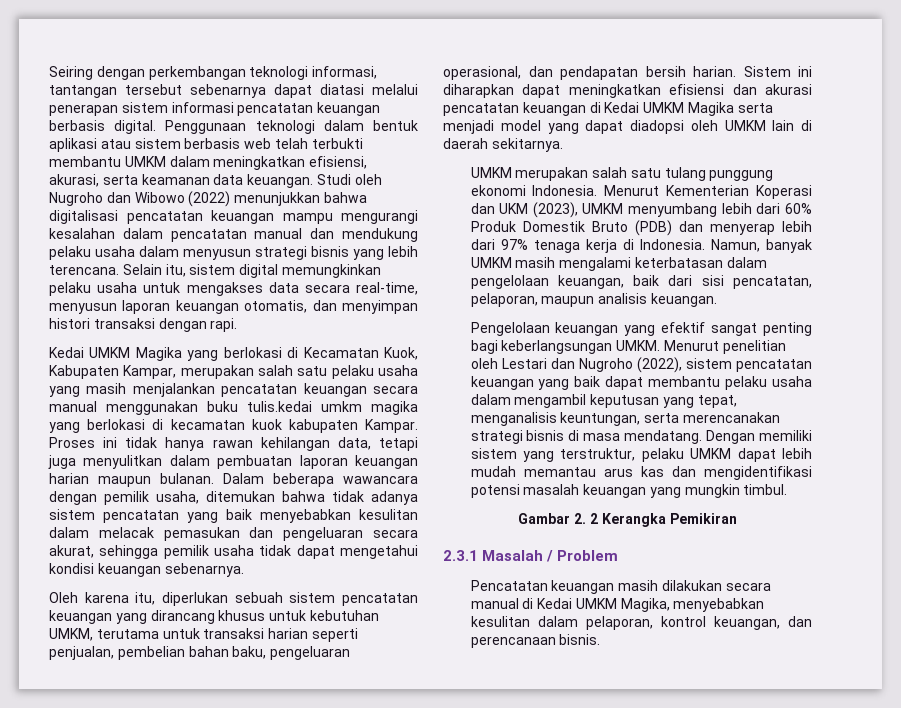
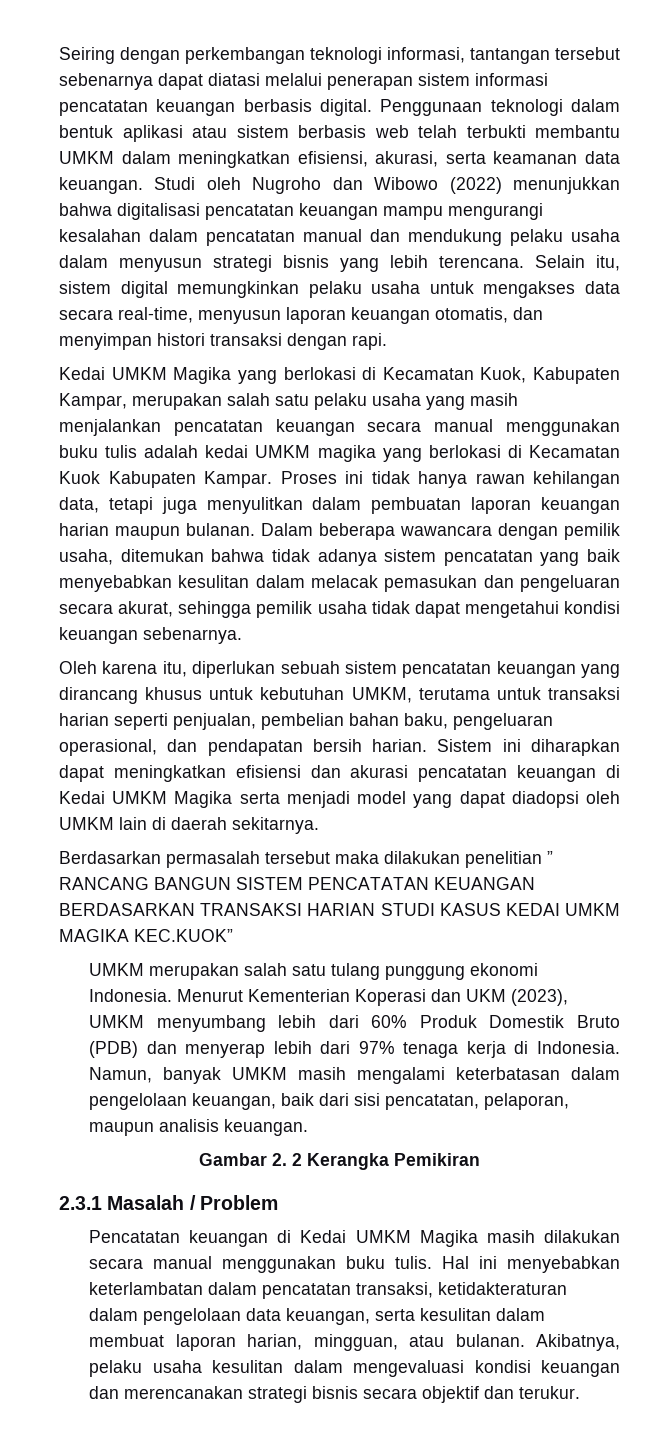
[247,401,362,412] tulis.kedai umkm -> [105,445,311,458] tulis adalah kedai UMKM
[170,419,358,433] kecamatan kuok kabupaten -> [528,445,620,458] [59,471,196,488] Kecamatan Kuok Kabupaten
(563, 145) none -> [59,851,553,868] [59,877,535,890] [59,903,620,916] [59,929,233,942] // Berdasarkan permasalah tersebut maka dilakukan penelitian ” RANCANG BANGUN SISTEM PENCATATAN KEUANGAN BERDASARKAN TRANSAKSI HARIAN STUDI KASUS KEDAI UMKM MAGIKA KEC.KUOK”
[470,322,812,336] [470,340,786,354] [470,357,812,373] [470,376,812,390] [470,394,737,408] [470,412,780,426] [470,430,812,444] [470,448,812,462] [470,466,812,480] [470,484,788,498] // Pengelolaan keuangan yang efektif sangat penting bagi keberlangsungan UMKM. Menurut penelitian oleh Lestari dan Nugroho (2022), sistem pencatatan keuangan yang baik dapat membantu pelaku usaha dalam mengambil keputusan yang tepat, menganalisis keuntungan, serta merencanakan strategi bisnis di masa mendatang. Dengan memiliki sistem yang terstruktur, pelaku UMKM dapat lebih mudah memantau arus kas dan mengidentifikasi potensi masalah keuangan yang mungkin timbul. -> (309, 1127) none
[618,580,771,591] [470,598,765,612] [470,616,812,630] [470,634,601,648] masih dilakukan secara manual di Kedai UMKM Magika, menyebabkan kesulitan dalam pelaporan, kontrol keuangan, dan perencanaan bisnis. -> [277,1230,620,1247] [89,1256,620,1273] [89,1282,568,1299] [89,1308,546,1325] [89,1334,620,1351] [89,1360,620,1377] [89,1386,581,1403] di Kedai UMKM Magika masih dilakukan secara manual menggunakan buku tulis. Hal ini menyebabkan keterlambatan dalam pencatatan transaksi, ketidakteraturan dalam pengelolaan data keuangan, serta kesulitan dalam membuat laporan harian, mingguan, atau bulanan. Akibatnya, pelaku usaha kesulitan dalam mengevaluasi kondisi keuangan dan merencanakan strategi bisnis secara objektif dan terukur.

